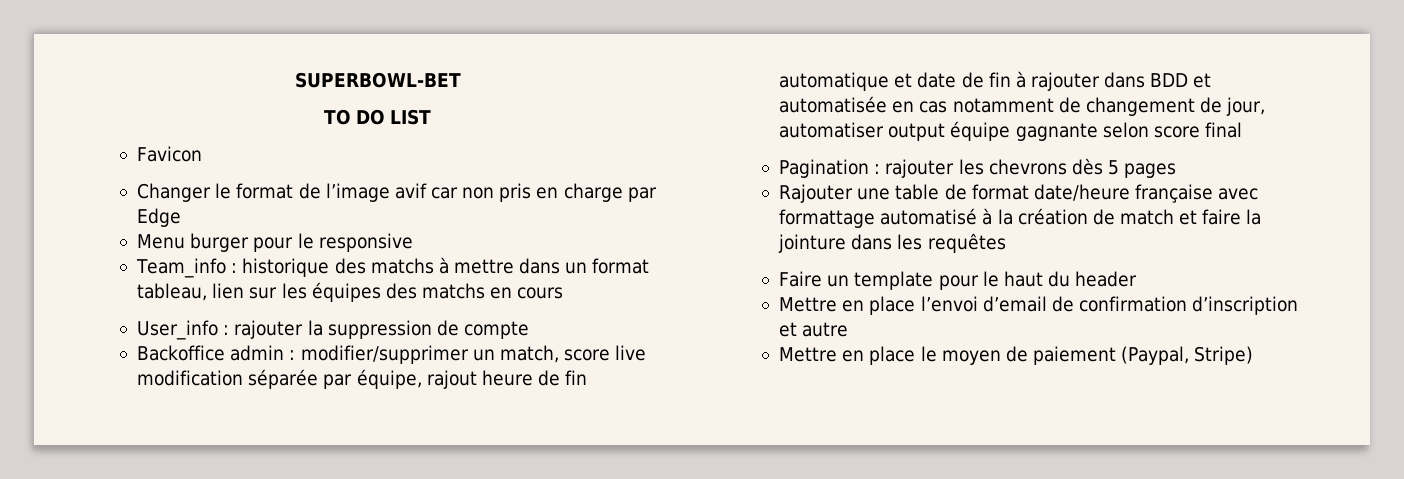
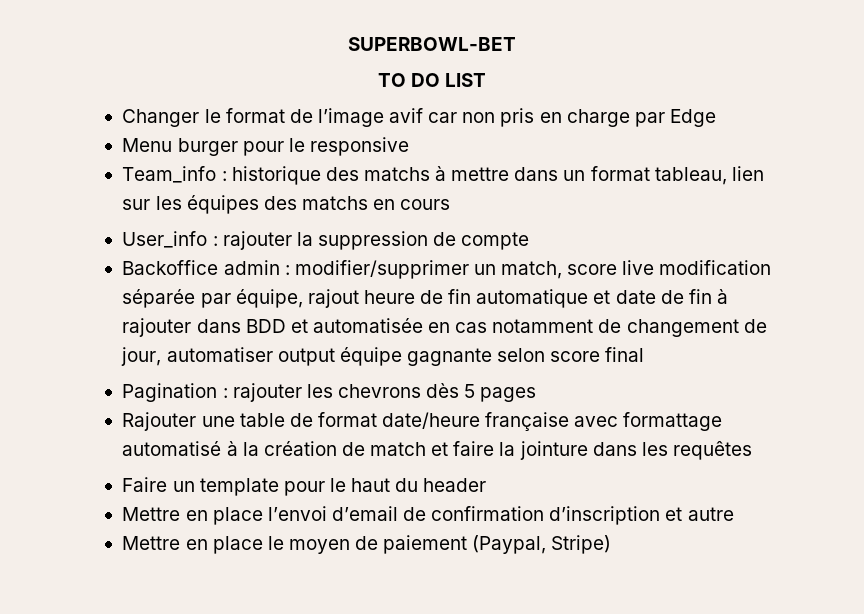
[137,146,203,162] // Favicon -> (487, 80) none

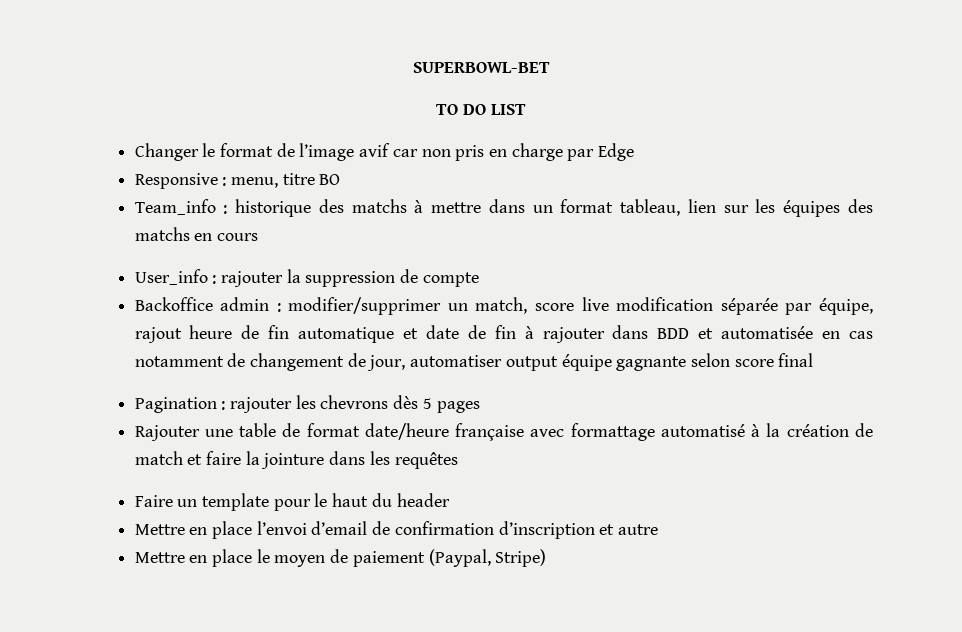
[122,137,409,156] Menu burger pour le responsive -> [134,173,341,189] Responsive : menu, titre BO

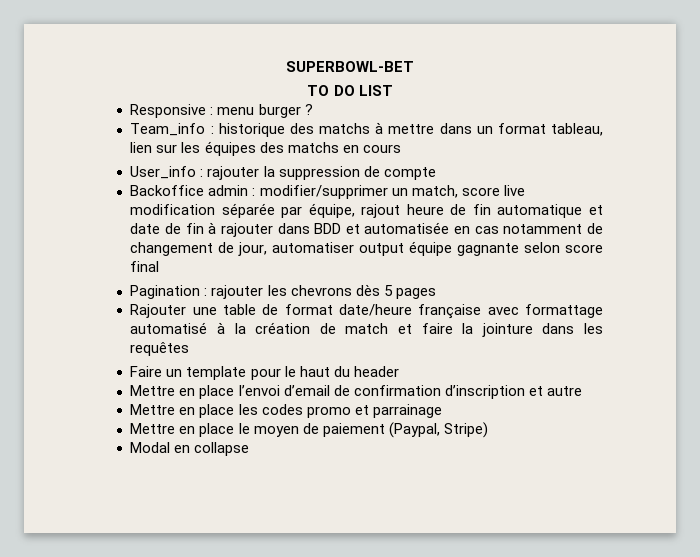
[134,143,635,161] // Changer le format de l’image avif car non pris en charge par Edge -> (393, 90) none
[230,173,341,188] menu, titre BO -> [217,104,313,118] menu burger ?
(659, 529) none -> [130,404,442,418] // Mettre en place les codes promo et parrainage
(547, 558) none -> [130,442,250,456] // Modal en collapse

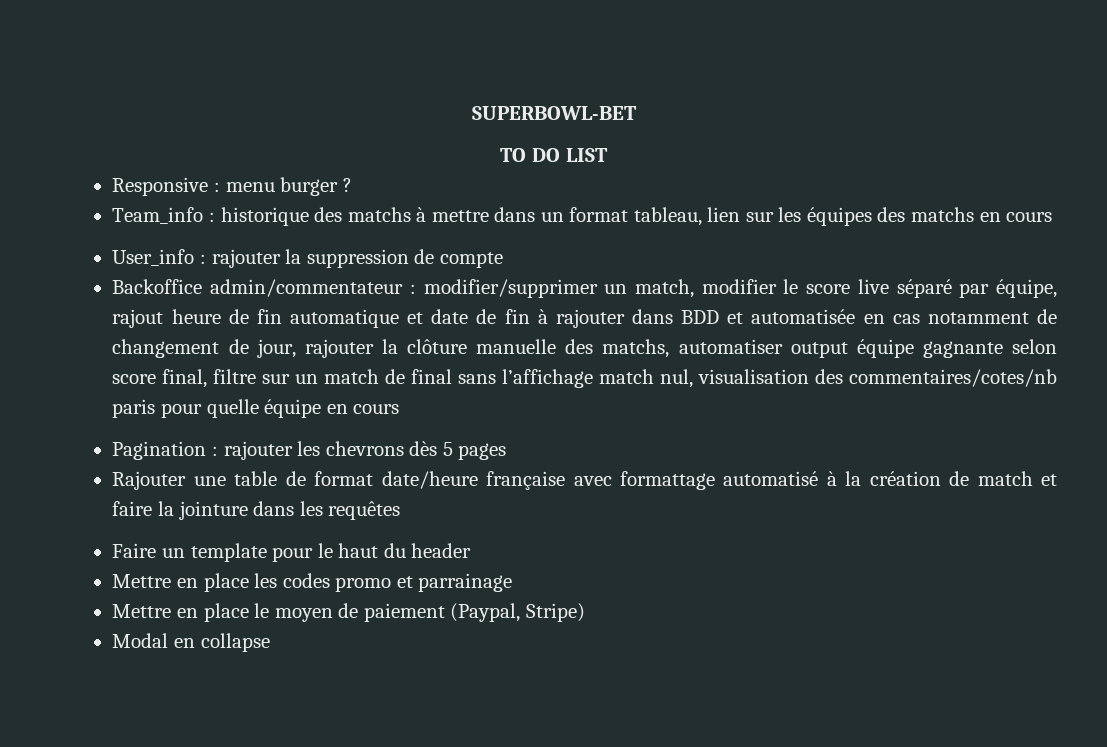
[208,185,249,196] admin -> [210,279,404,297] admin/commentateur
[461,185,525,196] [130,203,275,218] score live modification séparée -> [701,279,952,298] modifier le score live séparé
(268, 249) none -> [304,339,670,358] rajouter la clôture manuelle des matchs,
[130,261,160,272] final -> [162,369,1057,388] [112,399,400,418] final, filtre sur un match de final sans l’affichage match nul, visualisation des commentaires/cotes/nb paris pour quelle équipe en cours
[130,385,582,399] // Mettre en place l’envoi d’email de confirmation d’inscription et autre -> (472, 550) none

